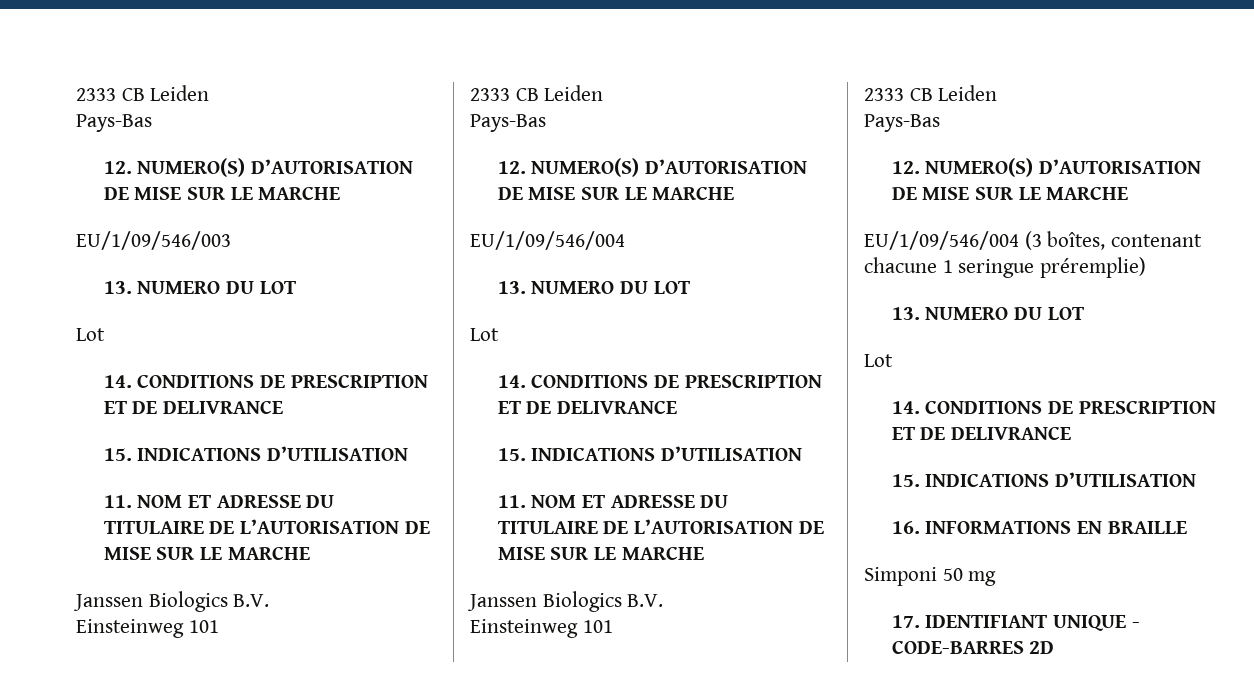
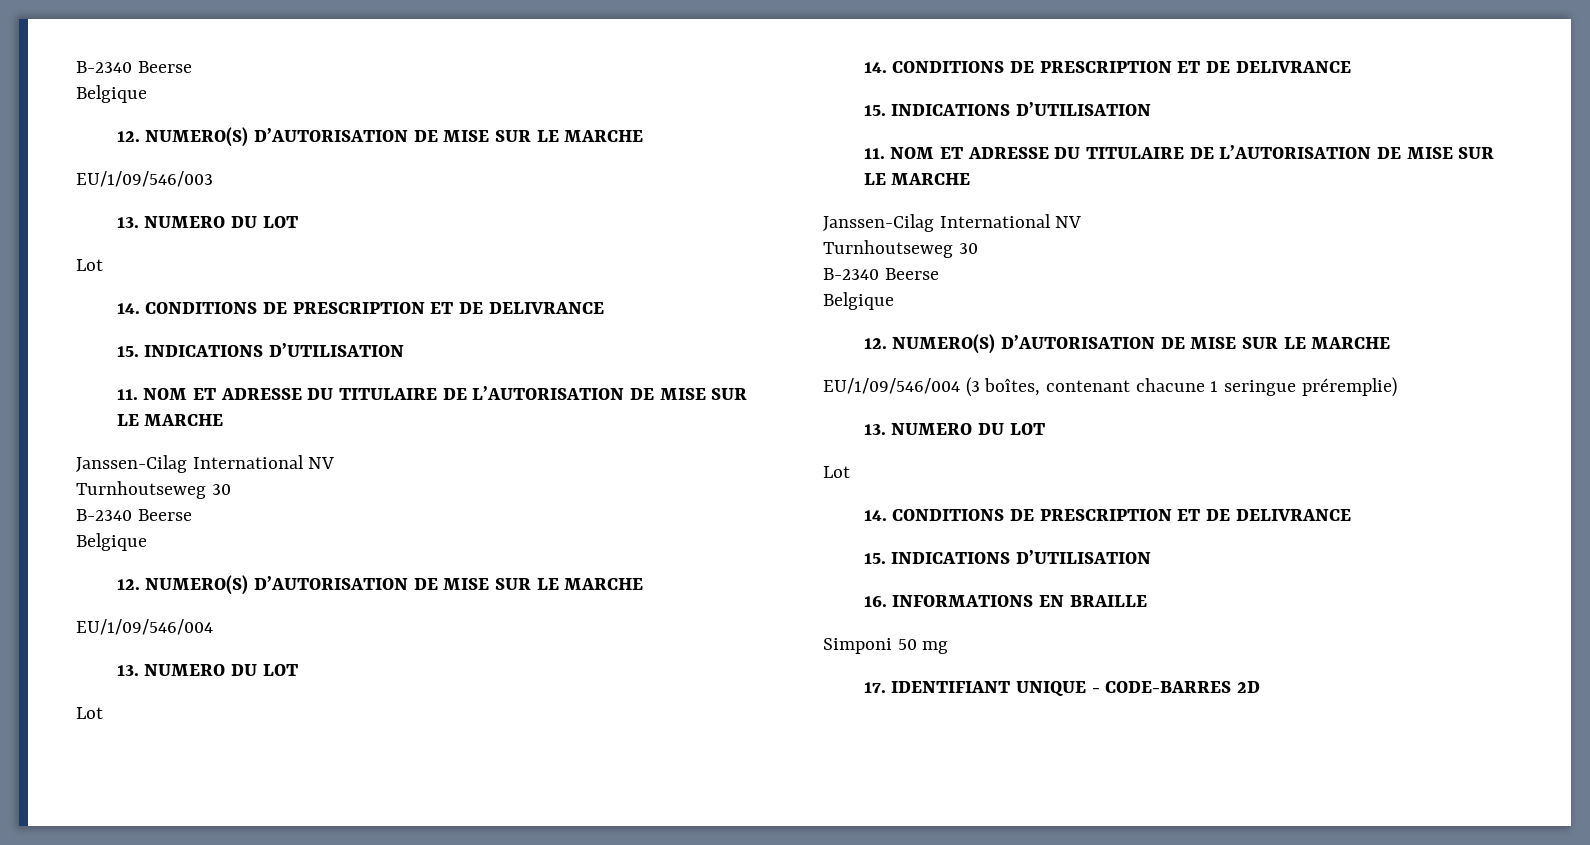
[76,85,210,101] [76,114,152,132] 2333 CB Leiden // Pays-Bas -> [76,61,192,73] [76,85,147,103] B-2340 Beerse // Belgique
[73,591,270,612] [76,619,219,638] [470,85,604,101] [470,114,546,132] Janssen Biologics B.V. // Einsteinweg 101 // 2333 CB Leiden // Pays-Bas -> [76,455,335,473] [76,481,231,499] [76,509,192,521] [76,533,147,551] Janssen-Cilag International NV // Turnhoutseweg 30 // B-2340 Beerse // Belgique
[467,591,664,612] [470,619,613,638] [864,85,998,101] [864,114,940,132] Janssen Biologics B.V. // Einsteinweg 101 // 2333 CB Leiden // Pays-Bas -> [823,214,1082,232] [823,240,978,258] [823,268,939,280] [823,292,894,310] Janssen-Cilag International NV // Turnhoutseweg 30 // B-2340 Beerse // Belgique

